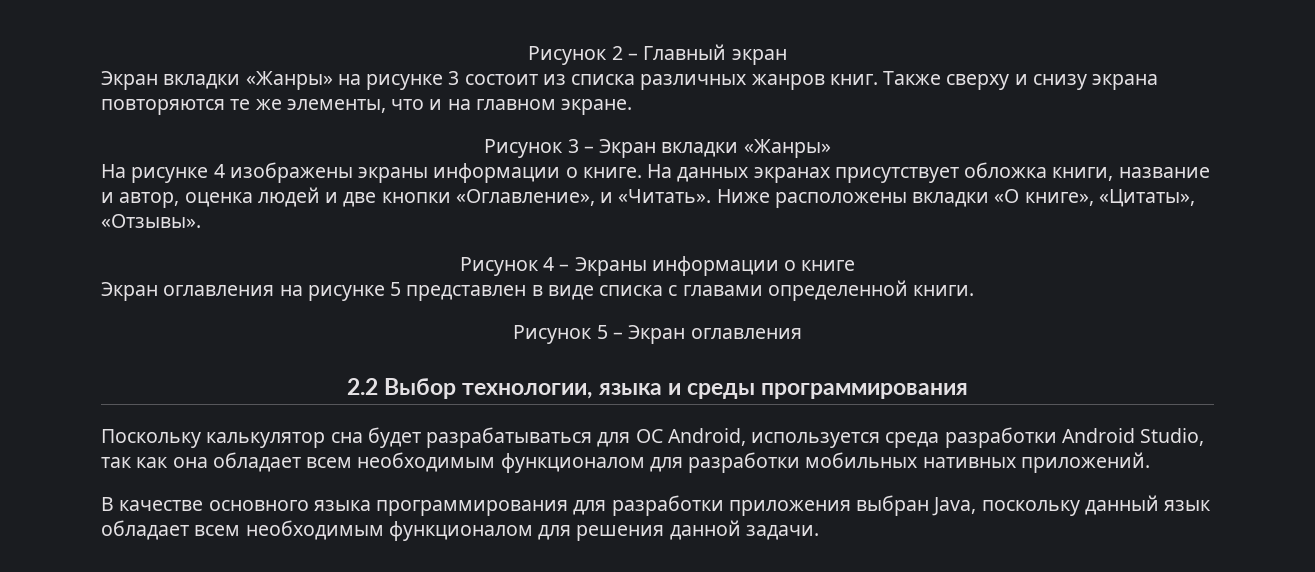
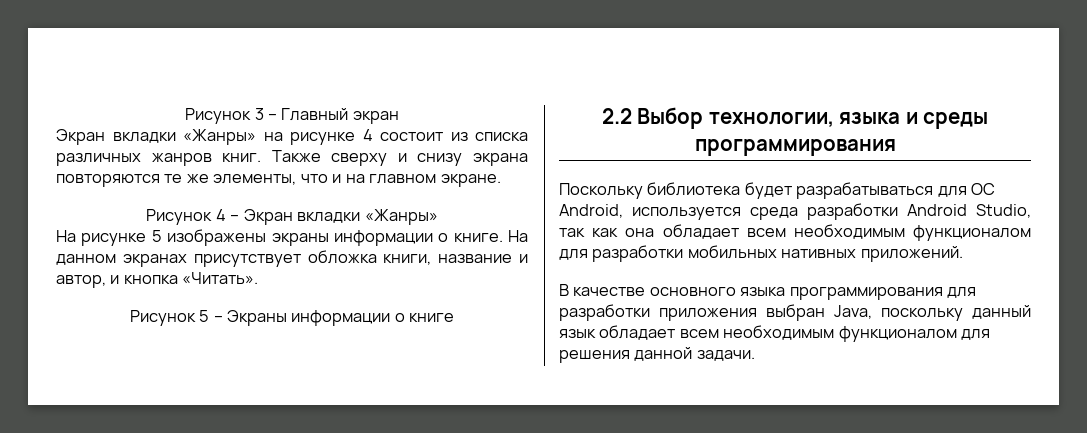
[528,46,623,65] Рисунок 2 -> [185,108,264,124] Рисунок 3
[448,71,460,85] 3 -> [362,129,373,141] 4
[567,139,579,153] 3 -> [215,209,226,221] 4
[213,164,225,178] 4 -> [151,230,162,242] 5
[677,167,749,182] данных -> [56,254,116,265] данном
[184,187,1195,208] [101,214,201,228] [459,257,554,276] оценка людей и две кнопки «Оглавление», и «Читать». Ниже расположены вкладки «О книге», «Цитаты», «Отзывы». // Рисунок 4 -> [110,272,259,284] [129,310,210,326] и кнопка «Читать». // Рисунок 5
[101,280,975,301] [513,325,802,344] // Экран оглавления на рисунке 5 представлен в виде списка с главами определенной книги. // Рисунок 5 – Экран оглавления -> (455, 317) none
[206,432,363,448] калькулятор сна -> [647,182,741,196] библиотека

